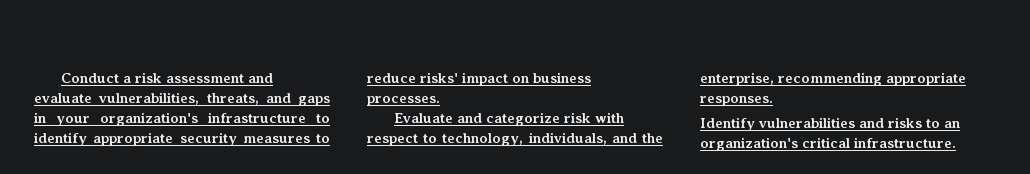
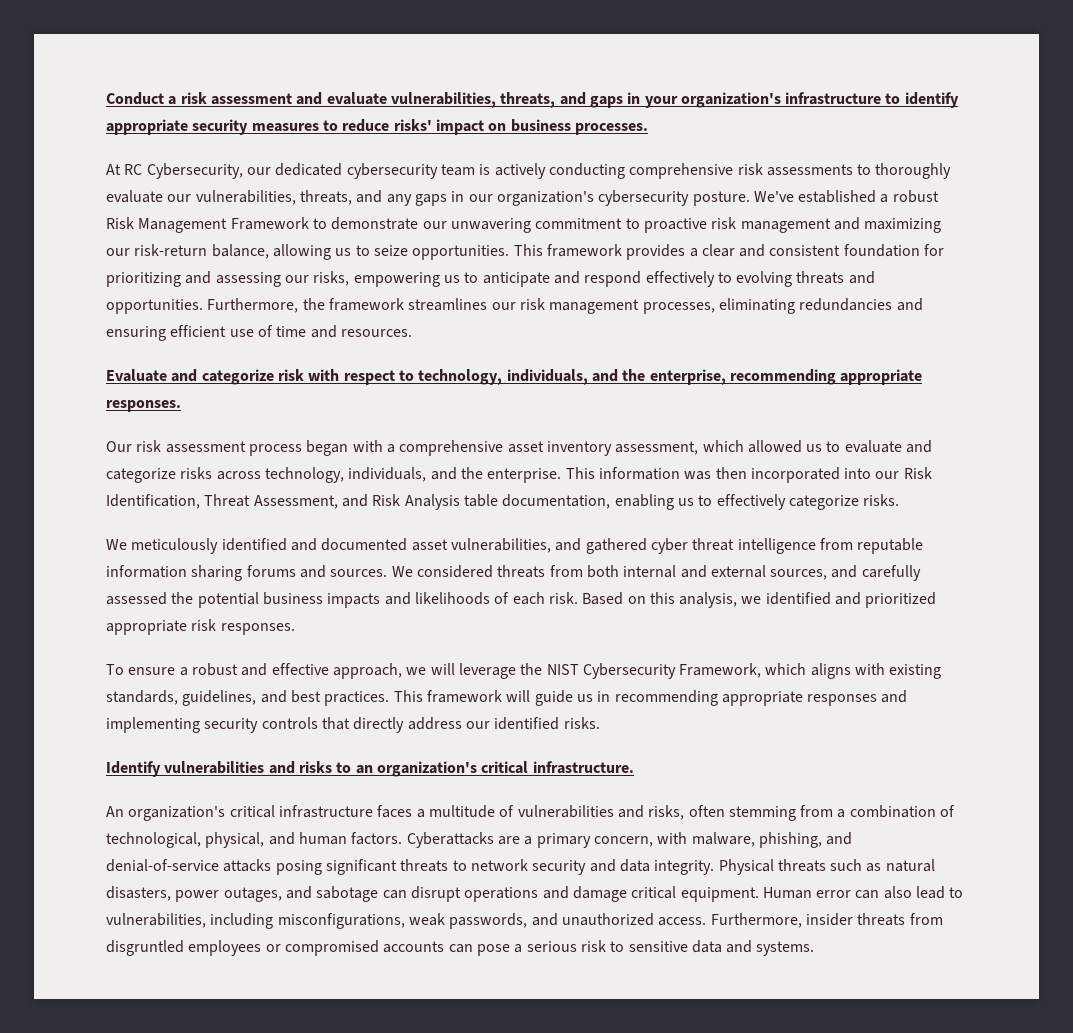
(440, 101) none -> [106,163,952,179] [106,190,939,206] [106,217,942,233] [106,244,945,260] [106,271,875,287] [106,298,923,314] [106,325,412,341] // At RC Cybersecurity, our dedicated cybersecurity team is actively conducting comprehensive risk assessments to thoroughly evaluate our vulnerabilities, threats, and any gaps in our organization's cybersecurity posture. We've established a robust Risk Management Framework to demonstrate our unwavering commitment to proactive risk management and maximizing our risk-return balance, allowing us to seize opportunities. This framework provides a clear and consistent foundation for prioritizing and assessing our risks, empowering us to anticipate and respond effectively to evolving threats and opportunities. Furthermore, the framework streamlines our risk management processes, eliminating redundancies and ensuring efficient use of time and resources.
(773, 101) none -> [106,440,933,456] [106,467,932,483] [106,494,900,510] [106,538,924,554] [106,565,921,581] [106,592,937,608] [106,619,295,635] [106,663,942,679] [106,690,908,706] [106,717,600,733] // Our risk assessment process began with a comprehensive asset inventory assessment, which allowed us to evaluate and categorize risks across technology, individuals, and the enterprise. This information was then incorporated into our Risk Identification, Threat Assessment, and Risk Analysis table documentation, enabling us to effectively categorize risks. // We meticulously identified and documented asset vulnerabilities, and gathered cyber threat intelligence from reputable information sharing forums and sources. We considered threats from both internal and external sources, and carefully assessed the potential business impacts and likelihoods of each risk. Based on this analysis, we identified and prioritized appropriate risk responses. // To ensure a robust and effective approach, we will leverage the NIST Cybersecurity Framework, which aligns with existing standards, guidelines, and best practices. This framework will guide us in recommending appropriate responses and implementing security controls that directly address our identified risks.
(956, 142) none -> [106,805,956,821] [106,832,853,848] [106,859,935,875] [106,886,964,902] [106,913,943,929] [106,940,815,956] // An organization's critical infrastructure faces a multitude of vulnerabilities and risks, often stemming from a combination of technological, physical, and human factors. Cyberattacks are a primary concern, with malware, phishing, and denial-of-service attacks posing significant threats to network security and data integrity. Physical threats such as natural disasters, power outages, and sabotage can disrupt operations and damage critical equipment. Human error can also lead to vulnerabilities, including misconfigurations, weak passwords, and unauthorized access. Furthermore, insider threats from disgruntled employees or compromised accounts can pose a serious risk to sensitive data and systems.

